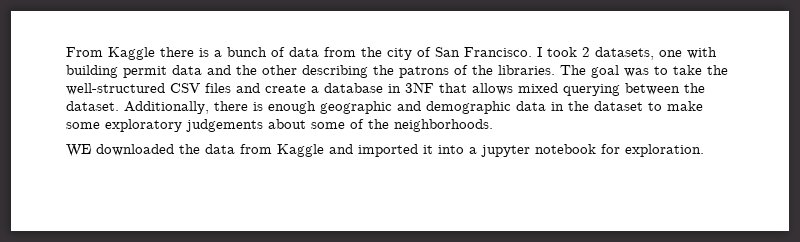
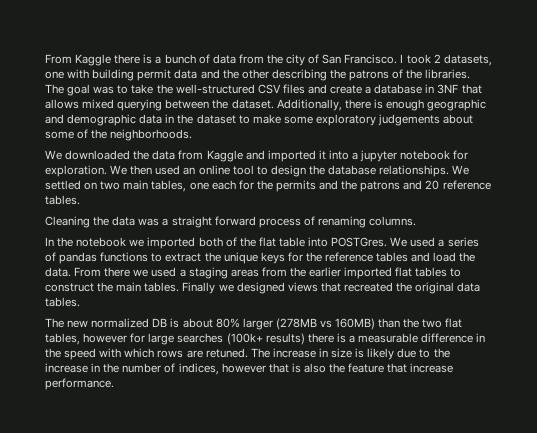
[66,144,91,157] WE -> [45,150,62,160] We
(704, 150) none -> [110,165,470,177] [45,180,491,192] [45,195,80,205] [45,216,417,228] [45,237,479,249] [45,252,476,264] [45,267,462,279] [45,282,481,294] [45,297,80,307] [45,318,463,330] [45,333,486,345] [45,348,450,360] [45,363,454,375] [45,378,114,390] We then used an online tool to design the database relationships. We settled on two main tables, one each for the permits and the patrons and 20 reference tables. // Cleaning the data was a straight forward process of renaming columns. // In the notebook we imported both of the flat table into POSTGres. We used a series of pandas functions to extract the unique keys for the reference tables and load the data. From there we used a staging areas from the earlier imported flat tables to construct the main tables. Finally we designed views that recreated the original data tables. // The new normalized DB is about 80% larger (278MB vs 160MB) than the two flat tables, however for large searches (100k+ results) there is a measurable difference in the speed with which rows are retuned. The increase in size is likely due to the increase in the number of indices, however that is also the feature that increase performance.

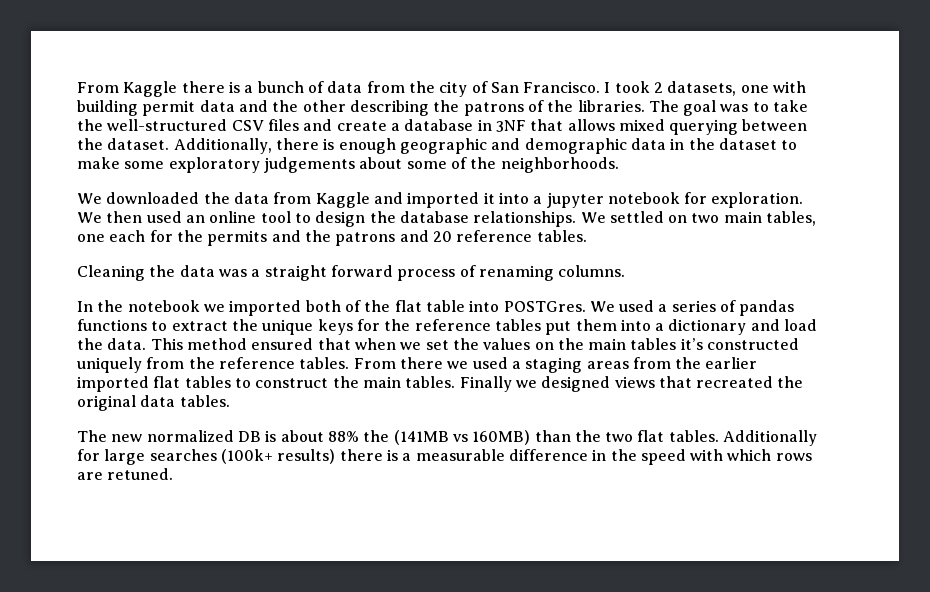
[411,252,476,262] [45,267,71,277] and load the data. -> [545,319,818,335] [77,338,800,350] [77,357,350,373] put them into a dictionary and load the data. This method ensured that when we set the values on the main tables it’s constructed uniquely from the reference tables.
[215,318,317,330] 80% larger (278MB -> [327,430,449,445] 88% the (141MB
[45,333,128,345] tables, however -> [668,430,818,446] tables. Additionally
[250,348,450,360] [45,363,454,375] [45,378,114,390] The increase in size is likely due to the increase in the number of indices, however that is also the feature that increase performance. -> (174, 474) none

